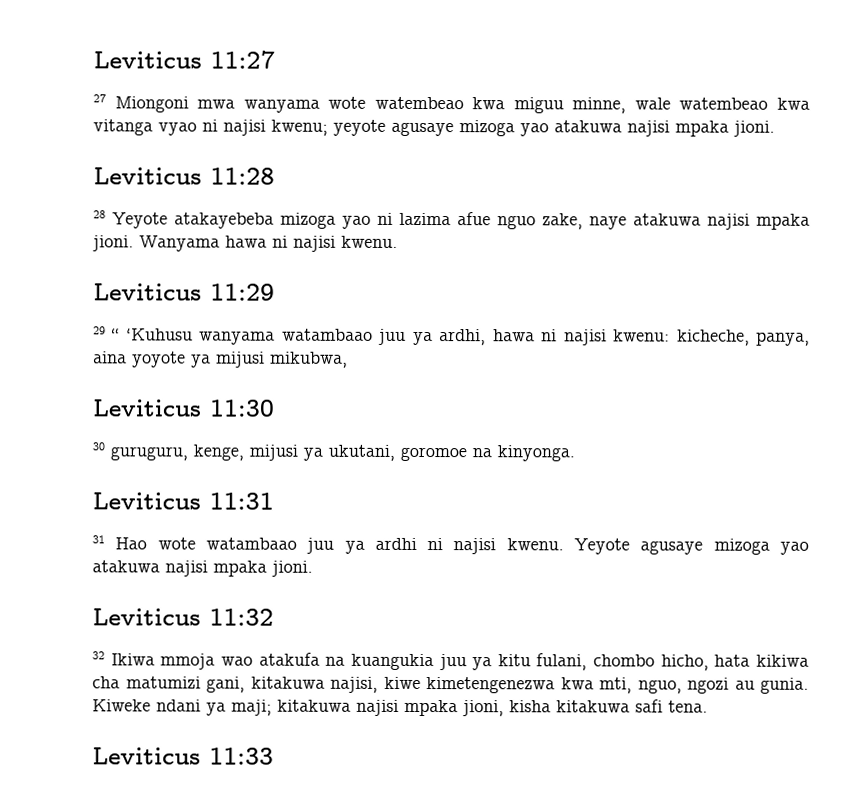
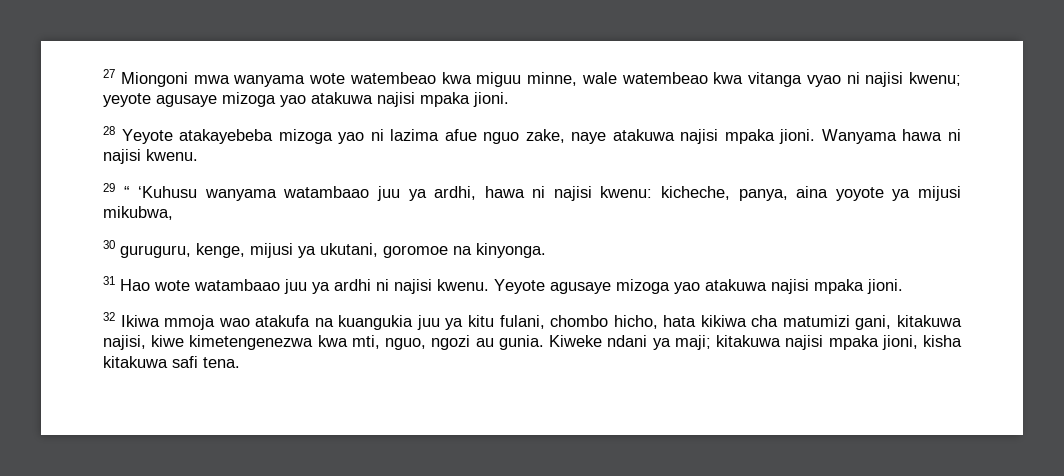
[93,50,275,69] Leviticus 11:27 // -> (103, 73) none
[93,167,275,185] // Leviticus 11:28 -> (509, 99) none
[93,283,275,301] // Leviticus 11:29 -> (198, 155) none
[92,399,275,417] // Leviticus 11:30 -> (173, 213) none
[92,492,274,510] // Leviticus 11:31 -> (546, 250) none
[92,608,274,626] // Leviticus 11:32 -> (903, 286) none
[92,747,274,765] // Leviticus 11:33 -> (240, 362) none

